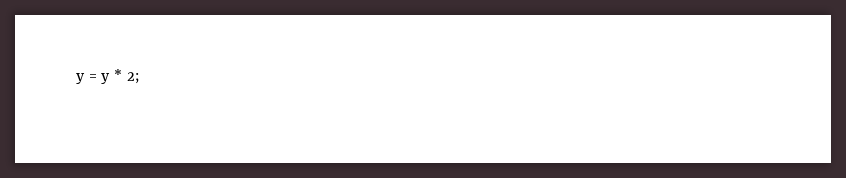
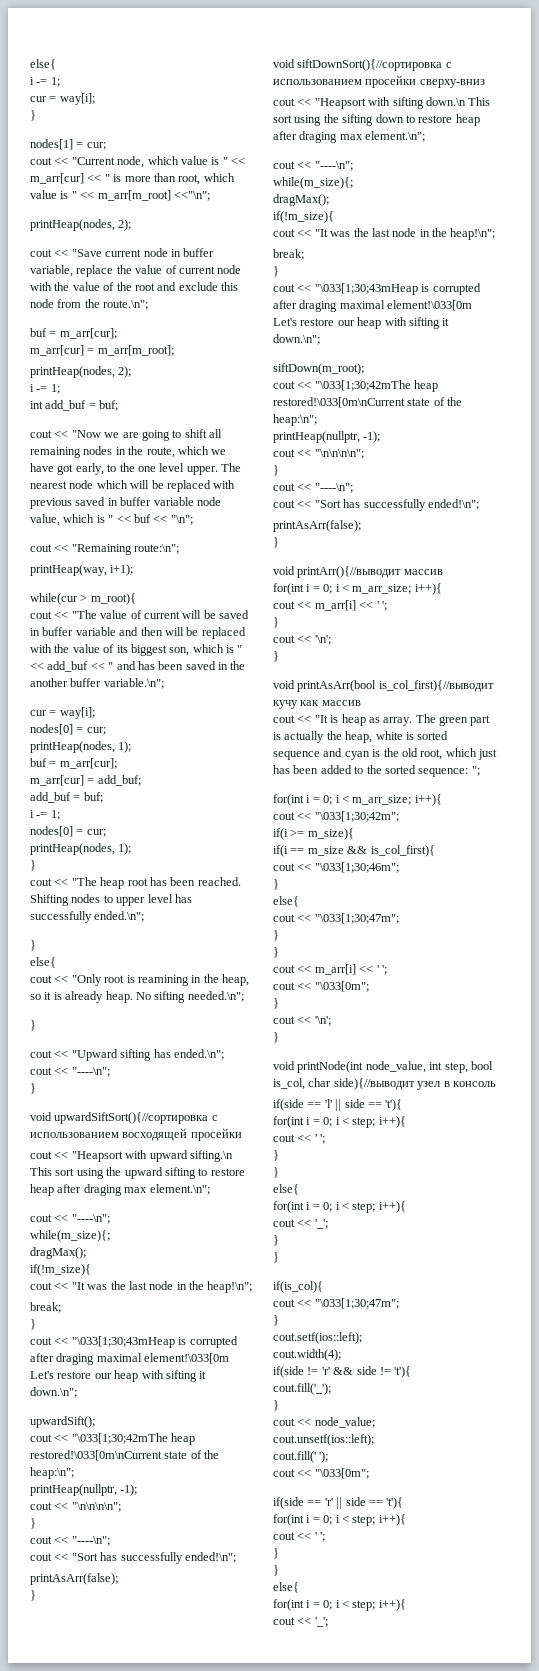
[76,69,139,84] y = y * 2; -> [30,59,56,70] [30,77,60,87] [30,93,95,105] [30,110,36,121] [30,139,106,150] [30,156,245,168] [30,173,235,185] [30,190,210,201] [30,219,132,231] [30,248,215,257] [30,265,242,277] [30,282,238,291] [30,299,149,310] [30,328,117,339] [30,345,174,356] [30,366,132,378] [30,384,60,394] [30,400,119,411] [30,429,222,441] [30,446,227,458] [30,463,241,475] [30,480,236,492] [30,497,221,509] [30,514,193,526] [30,544,180,555] [30,564,134,576] [30,593,136,605] [30,610,249,619] [30,627,246,639] [30,644,243,656] [30,661,246,672] [30,678,164,689] [30,707,95,719] [30,724,106,735] [30,741,132,753] [30,758,117,769] [30,775,141,786] [30,792,103,803] [30,810,60,820] [30,826,106,837] [30,843,132,855] [30,860,36,871] [30,877,241,889] [30,894,192,906] [30,911,145,923] [30,940,36,951] [30,957,56,968] [30,974,249,986] [30,991,244,1003] [30,1020,36,1031] [30,1049,224,1061] [30,1067,110,1077] [30,1083,36,1094] [30,1112,218,1124] [30,1128,242,1141] [30,1150,233,1162] [30,1167,245,1179] [30,1184,210,1196] [30,1214,110,1224] [30,1230,110,1242] [30,1247,86,1259] [30,1264,91,1276] [30,1281,253,1293] [30,1302,61,1313] [30,1319,36,1330] [30,1336,238,1348] [30,1353,230,1365] [30,1370,207,1382] [30,1387,77,1398] [30,1416,95,1428] [30,1433,196,1445] [30,1450,220,1461] [30,1467,74,1479] [30,1484,138,1496] [30,1502,121,1512] [30,1518,36,1529] [30,1536,110,1546] [30,1552,236,1564] [30,1573,118,1585] [30,1590,36,1601] [273,59,452,71] [273,75,485,88] [273,97,491,109] [273,114,480,126] [273,131,426,143] [273,161,353,171] [273,177,353,189] [273,194,329,206] [273,211,334,223] [273,228,496,240] [273,249,304,260] [273,266,279,277] [273,283,481,295] [273,300,473,312] [273,317,450,329] [273,334,320,345] [273,363,364,375] [273,380,439,392] [273,397,463,408] [273,414,317,426] [273,431,381,443] [273,449,364,459] [273,465,279,476] [273,483,353,493] [273,499,479,511] [273,520,361,532] [273,537,279,548] [273,566,443,578] [273,583,442,595] [273,600,387,611] [273,617,279,628] [273,635,331,645] [273,651,279,662] [273,680,494,692] [273,700,361,709] [273,714,491,726] [273,731,449,743] [273,748,497,760] [273,765,480,777] [273,794,442,806] [273,811,399,822] [273,828,354,840] [273,845,435,857] [273,862,399,873] [273,879,279,890] [273,896,299,907] [273,913,399,924] [273,930,279,941] [273,947,279,958] [273,964,387,975] [273,981,369,992] [273,998,279,1009] [273,1016,331,1026] [273,1032,279,1043] [273,1061,493,1073] [273,1078,496,1090] [273,1099,403,1111] [273,1116,406,1128] [273,1134,326,1144] [273,1150,279,1161] [273,1167,279,1178] [273,1184,299,1195] [273,1201,406,1213] [273,1219,328,1229] [273,1235,279,1246] [273,1252,279,1263] [273,1281,323,1293] [273,1298,399,1309] [273,1315,279,1326] [273,1332,362,1344] [273,1349,341,1361] [273,1366,412,1378] [273,1383,331,1395] [273,1400,279,1411] [273,1417,375,1428] [273,1434,374,1446] [273,1451,329,1463] [273,1468,369,1479] [273,1497,404,1509] [273,1514,406,1526] [273,1532,326,1542] [273,1548,279,1559] [273,1565,279,1576] [273,1582,299,1593] [273,1599,406,1611] [273,1617,328,1627] else{ // i -= 1; // cur = way[i]; // } // nodes[1] = cur; // cout << "Current node, which value is " << m_arr[cur] << " is more than root, which value is " << m_arr[m_root] <<"\n"; // printHeap(nodes, 2); // cout << "Save current node in buffer variable, replace the value of current node with the value of the root and exclude this node from the route.\n"; // buf = m_arr[cur]; // m_arr[cur] = m_arr[m_root]; // printHeap(nodes, 2); // i -= 1; // int add_buf = buf; // cout << "Now we are going to shift all remaining nodes in the route, which we have got early, to the one level upper. The nearest node which will be replaced with previous saved in buffer variable node value, which is " << buf << "\n"; // cout << "Remaining route:\n"; // printHeap(way, i+1); // while(cur > m_root){ // cout << "The value of current will be saved in buffer variable and then will be replaced with the value of its biggest son, which is " << add_buf << " and has been saved in the another buffer variable.\n"; // cur = way[i]; // nodes[0] = cur; // printHeap(nodes, 1); // buf = m_arr[cur]; // m_arr[cur] = add_buf; // add_buf = buf; // i -= 1; // nodes[0] = cur; // printHeap(nodes, 1); // } // cout << "The heap root has been reached. Shifting nodes to upper level has successfully ended.\n"; // } // else{ // cout << "Only root is reamining in the heap, so it is already heap. No sifting needed.\n"; // } // cout << "Upward sifting has ended.\n"; // cout << "----\n"; // } // void upwardSiftSort(){//сортировка с использованием восходящей просейки // cout << "Heapsort with upward sifting.\n This sort using the upward sifting to restore heap after draging max element.\n"; // cout << "----\n"; // while(m_size){; // dragMax(); // if(!m_size){ // cout << "It was the last node in the heap!\n"; // break; // } // cout << "\033[1;30;43mHeap is corrupted after draging maximal element!\033[0m Let's restore our heap with sifting it down.\n"; // upwardSift(); // cout << "\033[1;30;42mThe heap restored!\033[0m\nCurrent state of the heap:\n"; // printHeap(nullptr, -1); // cout << "\n\n\n\n"; // } // cout << "----\n"; // cout << "Sort has successfully ended!\n"; // printAsArr(false); // } // void siftDownSort(){//сортировка с использованием просейки сверху-вниз // cout << "Heapsort with sifting down.\n This sort using the sifting down to restore heap after draging max element.\n"; // cout << "----\n"; // while(m_size){; // dragMax(); // if(!m_size){ // cout << "It was the last node in the heap!\n"; // break; // } // cout << "\033[1;30;43mHeap is corrupted after draging maximal element!\033[0m Let's restore our heap with sifting it down.\n"; // siftDown(m_root); // cout << "\033[1;30;42mThe heap restored!\033[0m\nCurrent state of the heap:\n"; // printHeap(nullptr, -1); // cout << "\n\n\n\n"; // } // cout << "----\n"; // cout << "Sort has successfully ended!\n"; // printAsArr(false); // } // void printArr(){//выводит массив // for(int i = 0; i < m_arr_size; i++){ // cout << m_arr[i] << ' '; // } // cout << '\n'; // } // void printAsArr(bool is_col_first){//выводит кучу как массив // cout << "It is heap as array. The green part is actually the heap, white is sorted sequence and cyan is the old root, which just has been added to the sorted sequence: "; // for(int i = 0; i < m_arr_size; i++){ // cout << "\033[1;30;42m"; // if(i >= m_size){ // if(i == m_size && is_col_first){ // cout << "\033[1;30;46m"; // } // else{ // cout << "\033[1;30;47m"; // } // } // cout << m_arr[i] << ' '; // cout << "\033[0m"; // } // cout << '\n'; // } // void printNode(int node_value, int step, bool is_col, char side){//выводит узел в консоль // if(side == 'l' || side == 't'){ // for(int i = 0; i < step; i++){ // cout << ' '; // } // } // else{ // for(int i = 0; i < step; i++){ // cout << '_'; // } // } // if(is_col){ // cout << "\033[1;30;47m"; // } // cout.setf(ios::left); // cout.width(4); // if(side != 'r' && side != 't'){ // cout.fill('_'); // } // cout << node_value; // cout.unsetf(ios::left); // cout.fill(' '); // cout << "\033[0m"; // if(side == 'r' || side == 't'){ // for(int i = 0; i < step; i++){ // cout << ' '; // } // } // else{ // for(int i = 0; i < step; i++){ // cout << '_';

